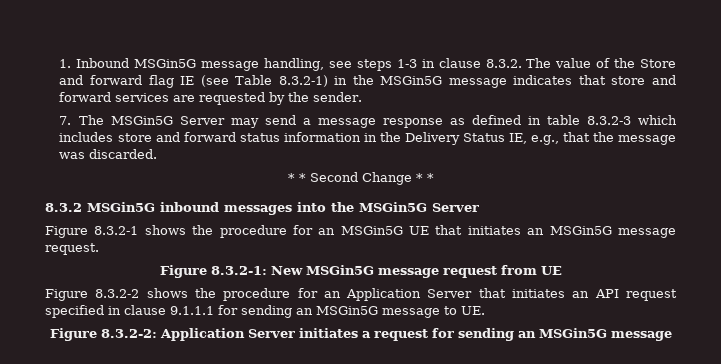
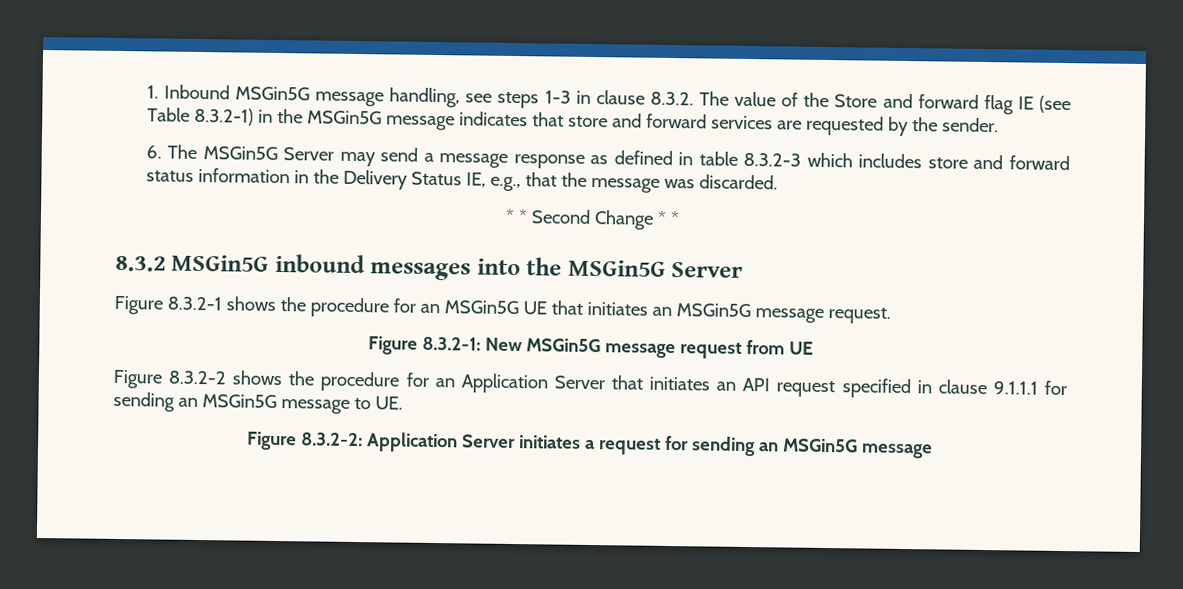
[59,116,72,125] 7. -> [145,145,162,159] 6.

